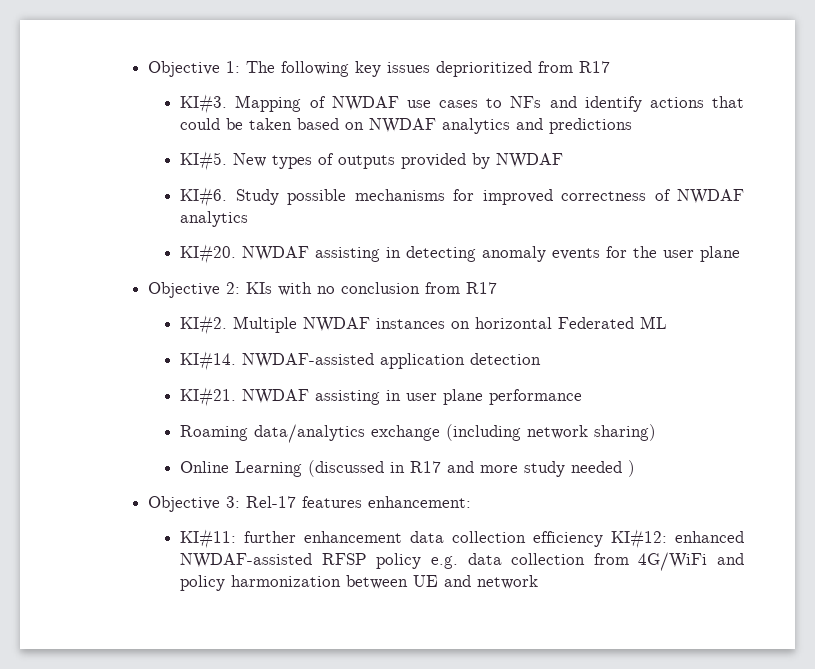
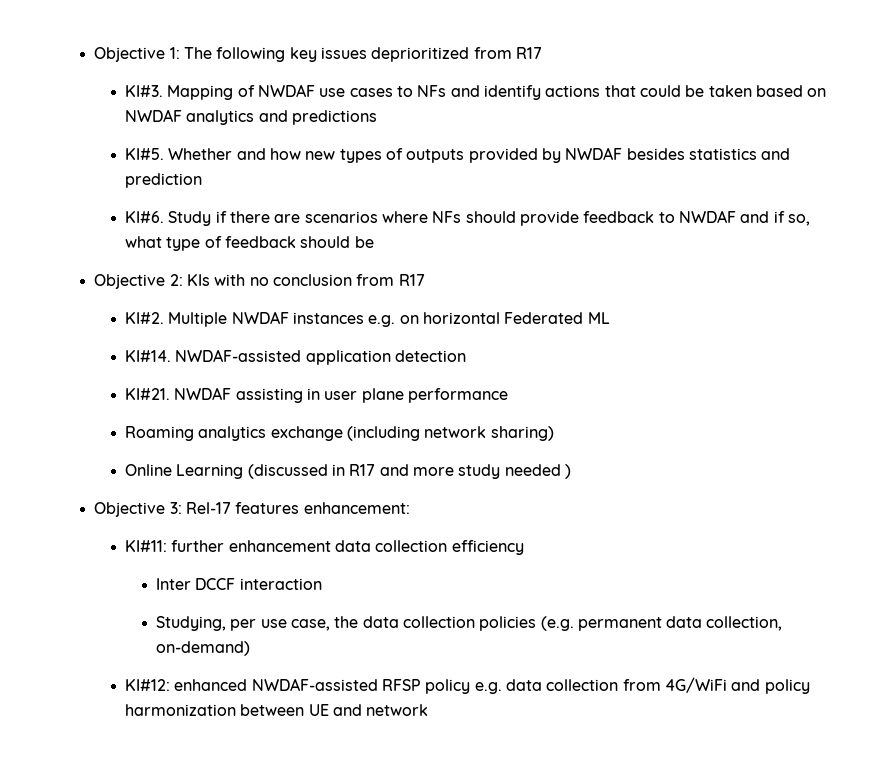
[233,153,267,167] New -> [168,148,336,160] Whether and how new
[180,187,744,207] [180,211,249,227] [180,244,741,264] // KI#6. Study possible mechanisms for improved correctness of NWDAF analytics // KI#20. NWDAF assisting in detecting anomaly events for the user plane -> [626,148,791,160] [125,173,203,188] [125,210,810,226] [125,236,374,251] besides statistics and prediction // KI#6. Study if there are scenarios where NFs should provide feedback to NWDAF and if so, what type of feedback should be
(446, 323) none -> [368,315,396,327] e.g.
[254,424,366,443] data/analytics -> [198,426,267,441] analytics
(604, 539) none -> [155,578,322,590] [155,616,783,631] [155,641,250,656] // Inter DCCF interaction // Studying, per use case, the data collection policies (e.g. permanent data collection, on-demand) //

